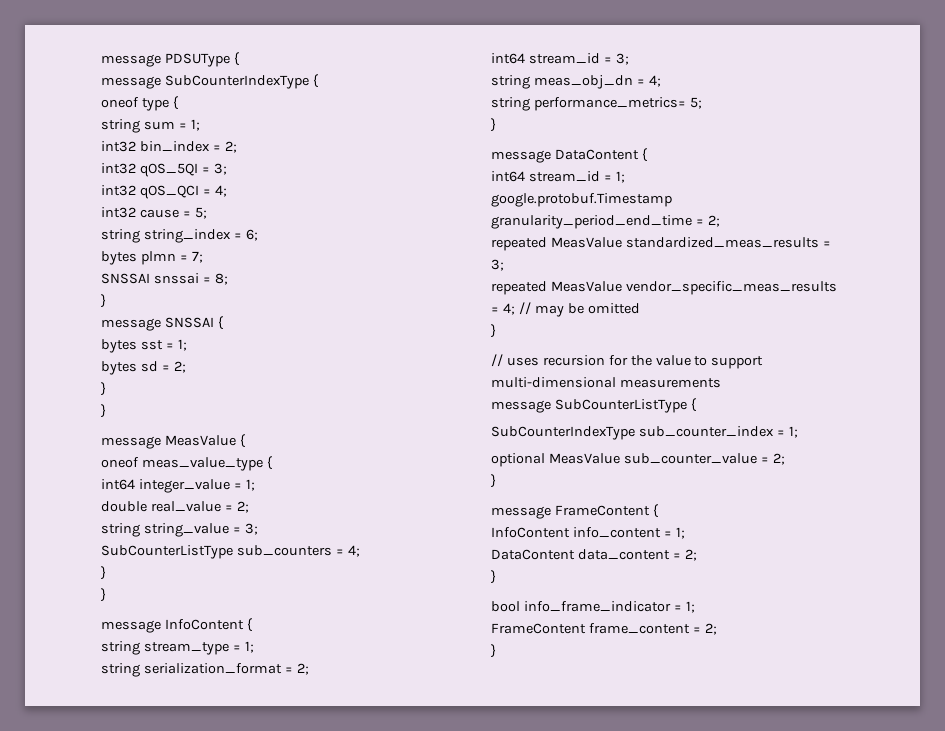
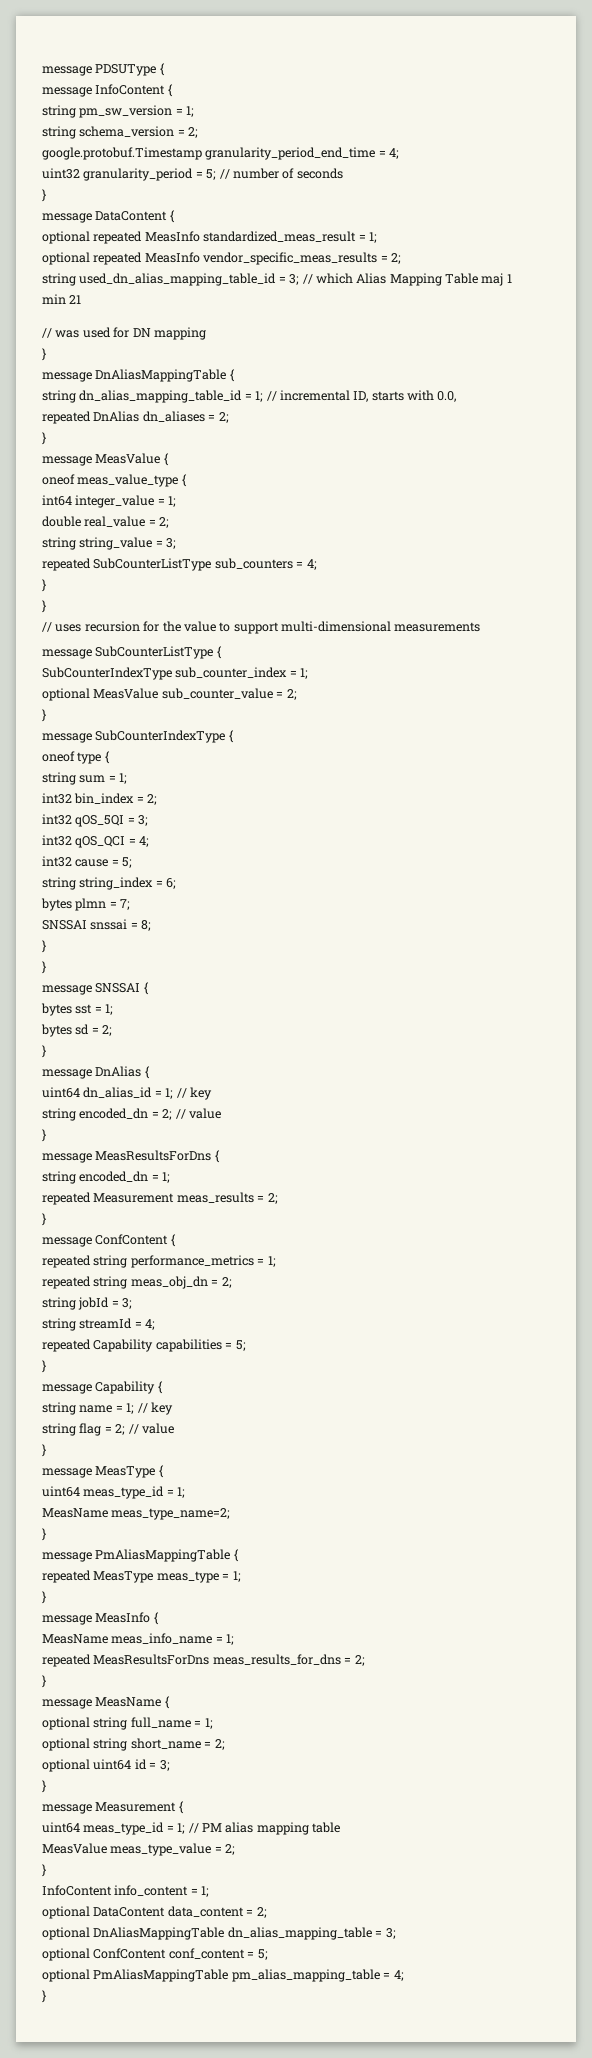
(239, 59) none -> [42,84,173,97] [42,105,195,118] [42,126,199,139] [42,147,400,160] [42,168,343,181] [42,189,46,202] [42,210,175,223] [42,231,377,244] [42,252,401,265] [42,273,512,286] [42,294,82,304] [42,327,206,340] [42,348,46,361] [42,369,235,382] [42,390,457,403] [42,411,229,424] [42,432,46,445] [42,453,169,466] [42,474,187,487] [42,495,177,508] [42,516,170,528] [42,537,177,550] [42,558,317,571] [42,579,46,592] [42,600,46,613] [42,621,481,634] [42,646,222,659] [42,667,309,680] [42,688,297,701] [42,709,46,722] // message InfoContent { // string pm_sw_version = 1; // string schema_version = 2; // google.protobuf.Timestamp granularity_period_end_time = 4; // uint32 granularity_period = 5; // number of seconds // } // message DataContent { // optional repeated MeasInfo standardized_meas_result = 1; // optional repeated MeasInfo vendor_specific_meas_results = 2; // string used_dn_alias_mapping_table_id = 3; // which Alias Mapping Table maj 1 min 21 // // was used for DN mapping // } // message DnAliasMappingTable { // string dn_alias_mapping_table_id = 1; // incremental ID, starts with 0.0, // repeated DnAlias dn_aliases = 2; // } // message MeasValue { // oneof meas_value_type { // int64 integer_value = 1; // double real_value = 2; // string string_value = 3; // repeated SubCounterListType sub_counters = 4; // } // } // // uses recursion for the value to support multi-dimensional measurements // message SubCounterListType { // SubCounterIndexType sub_counter_index = 1; // optional MeasValue sub_counter_value = 2; // }
(106, 301) none -> [42,961,46,974] // }
[101,404,106,418] [101,434,245,449] [101,456,272,471] [101,479,255,493] [101,501,249,513] [101,523,258,537] [101,545,360,559] [101,566,106,580] [101,588,106,602] [101,618,252,633] [101,641,254,655] [101,663,309,677] [491,53,629,65] [491,75,661,89] [491,97,702,111] [491,118,496,132] [491,148,647,163] [491,171,625,183] [491,193,672,207] [491,215,720,229] [491,237,831,251] [491,259,504,271] [491,281,837,295] [491,302,640,317] [491,324,496,338] [491,354,764,369] [491,377,721,388] [491,398,696,413] [491,426,798,440] [491,453,785,467] [491,474,496,488] [491,504,658,519] // } // message MeasValue { // oneof meas_value_type { // int64 integer_value = 1; // double real_value = 2; // string string_value = 3; // SubCounterListType sub_counters = 4; // } // } // message InfoContent { // string stream_type = 1; // string serialization_format = 2; // int64 stream_id = 3; // string meas_obj_dn = 4; // string performance_metrics= 5; // } // message DataContent { // int64 stream_id = 1; // google.protobuf.Timestamp granularity_period_end_time = 2; // repeated MeasValue standardized_meas_results = 3; // repeated MeasValue vendor_specific_meas_results = 4; // may be omitted // } // // uses recursion for the value to support multi-dimensional measurements // message SubCounterListType { // SubCounterIndexType sub_counter_index = 1; // optional MeasValue sub_counter_value = 2; // } // message FrameContent { -> [42,1066,150,1079] [42,1087,212,1100] [42,1108,221,1121] [42,1129,46,1142] [42,1150,220,1163] [42,1171,171,1184] [42,1192,278,1205] [42,1213,46,1226] [42,1234,176,1247] [42,1255,276,1268] [42,1276,232,1289] [42,1297,133,1310] [42,1318,156,1331] [42,1339,246,1352] [42,1360,46,1373] [42,1381,163,1394] [42,1402,173,1415] [42,1423,174,1436] [42,1444,46,1457] [42,1465,164,1478] [42,1486,186,1499] [42,1508,231,1520] [42,1528,46,1541] [42,1549,239,1562] [42,1570,241,1583] [42,1591,46,1604] [42,1612,159,1625] [42,1633,235,1645] [42,1654,365,1667] [42,1675,46,1688] [42,1696,170,1709] [42,1717,213,1730] [42,1738,225,1751] [42,1759,170,1772] [42,1780,46,1793] [42,1801,184,1814] [42,1822,340,1835] [42,1843,236,1856] [42,1864,46,1877] // message DnAlias { // uint64 dn_alias_id = 1; // key // string encoded_dn = 2; // value // } // message MeasResultsForDns { // string encoded_dn = 1; // repeated Measurement meas_results = 2; // } // message ConfContent { // repeated string performance_metrics = 1; // repeated string meas_obj_dn = 2; // string jobId = 3; // string streamId = 4; // repeated Capability capabilities = 5; // } // message Capability { // string name = 1; // key // string flag = 2; // value // } // message MeasType { // uint64 meas_type_id = 1; // MeasName meas_type_name=2; // } // message PmAliasMappingTable { // repeated MeasType meas_type = 1; // } // message MeasInfo { // MeasName meas_info_name = 1; // repeated MeasResultsForDns meas_results_for_dns = 2; // } // message MeasName { // optional string full_name = 1; // optional string short_name = 2; // optional uint64 id = 3; // } // message Measurement { // uint64 meas_type_id = 1; // PM alias mapping table // MeasValue meas_type_value = 2; // }
(685, 533) none -> [42,1906,90,1919] optional
[491,570,496,584] [491,601,695,613] [491,623,717,635] } // bool info_frame_indicator = 1; // FrameContent frame_content = 2; -> [42,1927,396,1940] [42,1948,268,1961] [42,1969,404,1982] optional DnAliasMappingTable dn_alias_mapping_table = 3; // optional ConfContent conf_content = 5; // optional PmAliasMappingTable pm_alias_mapping_table = 4;

